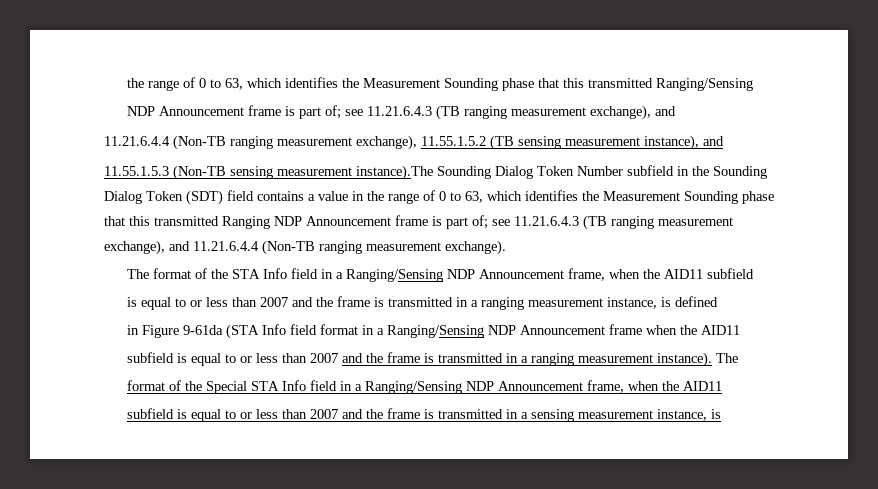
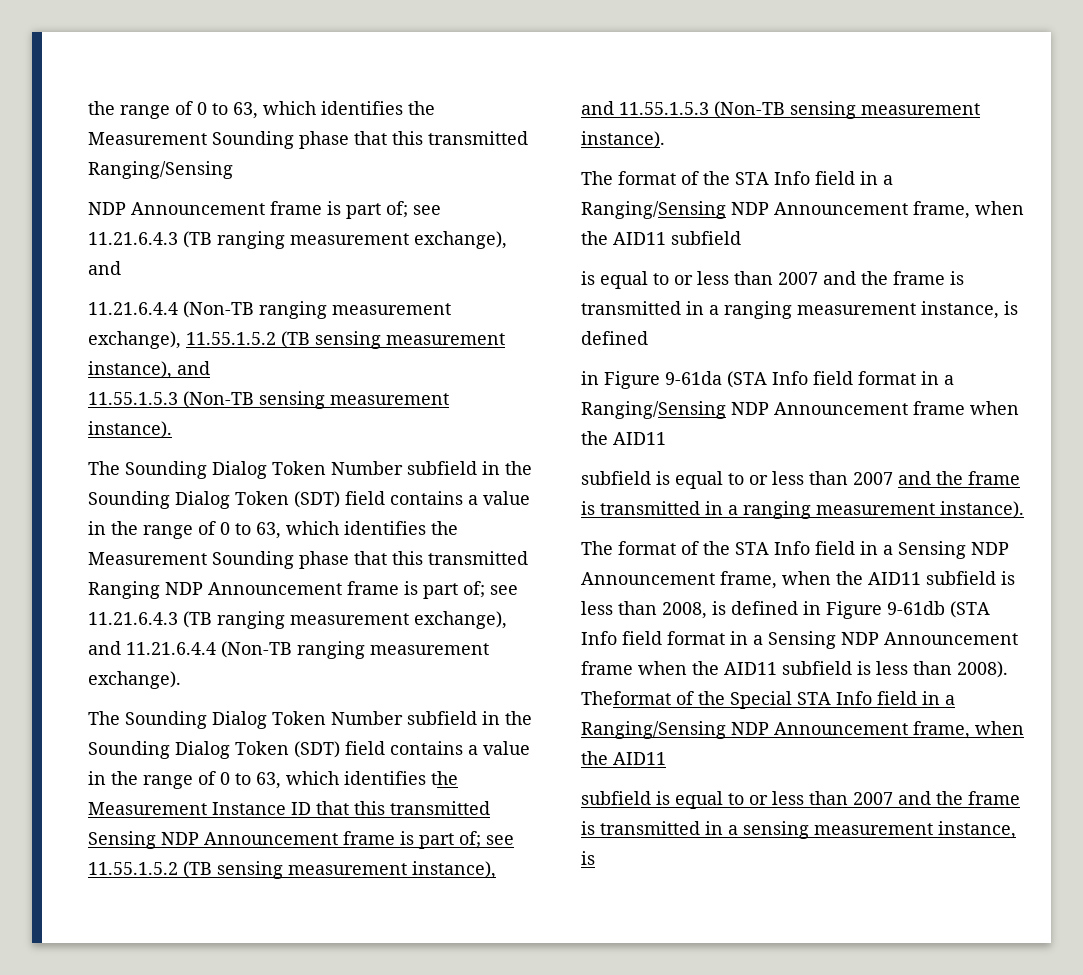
[356,165,433,180] instance).The -> [88,421,172,438] [88,461,120,475] instance). // The
(506, 247) none -> [88,711,532,729] [88,741,530,759] [88,771,458,789] [88,801,490,815] [88,831,514,849] [88,861,496,879] [581,101,980,119] [581,131,665,148] // The Sounding Dialog Token Number subfield in the Sounding Dialog Token (SDT) field contains a value in the range of 0 to 63, which identifies the Measurement Instance ID that this transmitted Sensing NDP Announcement frame is part of; see 11.55.1.5.2 (TB sensing measurement instance), and 11.55.1.5.3 (Non-TB sensing measurement instance).
[716,353,739,363] [127,380,203,391] The // format of the -> [581,541,1009,559] [581,571,1015,589] [581,601,990,619] [581,631,1018,649] [581,661,1008,678] [581,691,725,705] // The format of the STA Info field in a Sensing NDP Announcement frame, when the AID11 subfield is less than 2008, is defined in Figure 9-61db (STA Info field format in a Sensing NDP Announcement frame when the AID11 subfield is less than 2008). Theformat of the

